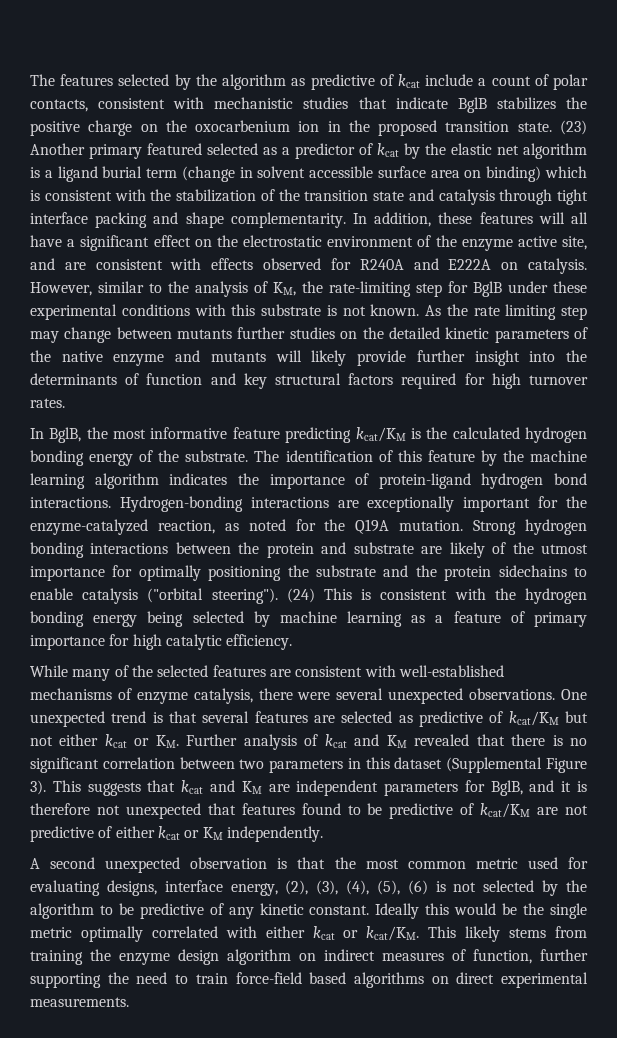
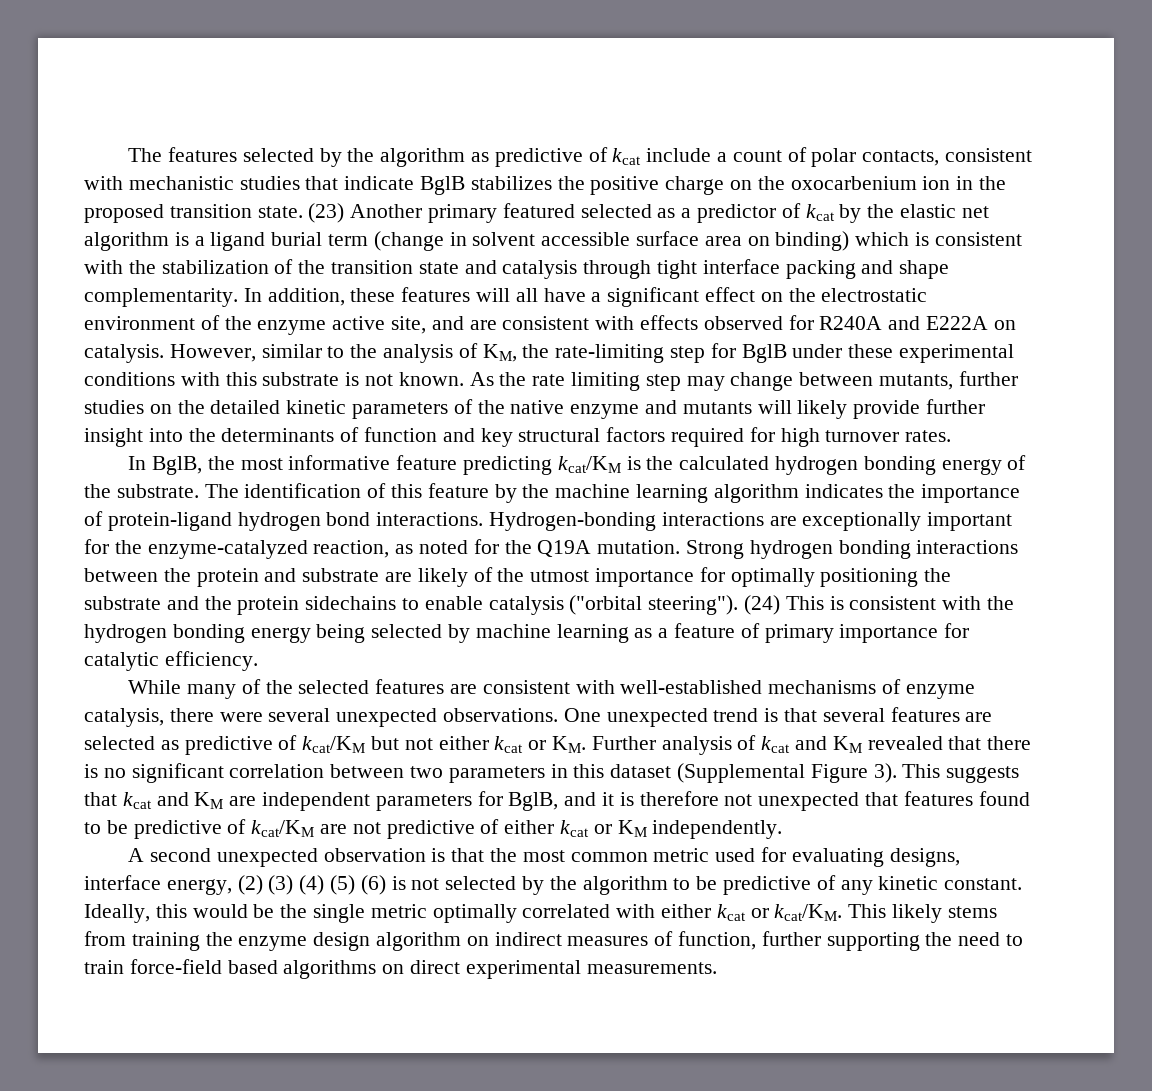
[177,329,233,339] mutants -> [879,374,954,390] mutants,
[132,634,162,650] high -> (970, 630) none
[285,880,400,895] (2), (3), (4), (5), -> [237,875,356,895] (2) (3) (4) (5)
[375,903,420,919] Ideally -> [84,904,150,923] Ideally,

